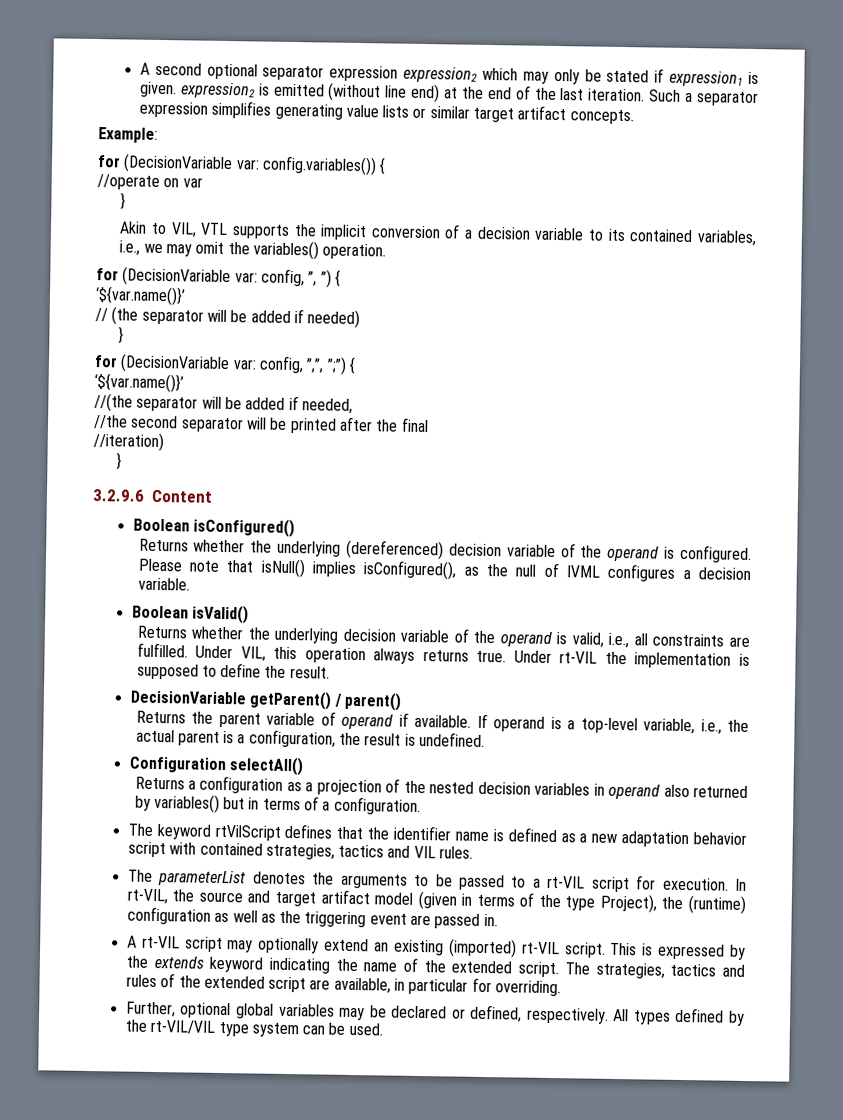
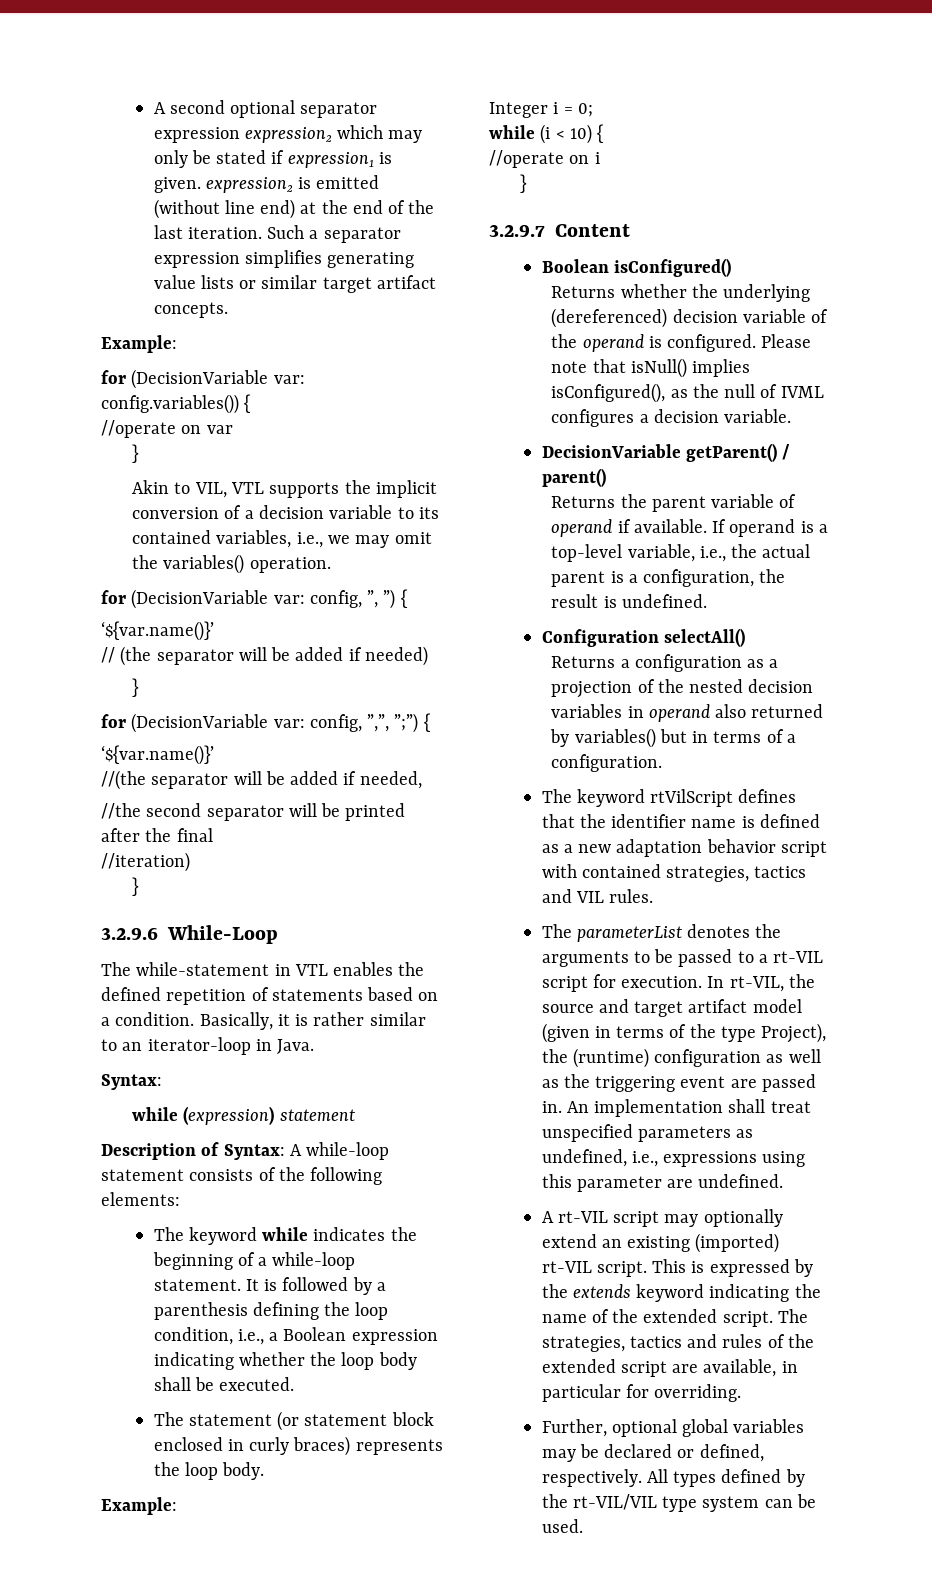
(145, 495) none -> [166,925,278,944] [101,962,425,976] [101,987,439,1005] [101,1012,426,1030] [101,1037,315,1055] [101,1074,162,1090] [132,1106,355,1125] [101,1142,390,1160] [101,1167,383,1185] [101,1192,180,1206] [153,1227,417,1245] [152,1252,356,1270] [153,1277,386,1295] [153,1302,389,1320] [153,1327,438,1345] [153,1352,417,1370] [153,1377,295,1391] [153,1411,434,1431] [153,1436,443,1456] [153,1462,265,1480] [101,1497,177,1515] [489,102,593,118] [489,124,605,144] [489,150,600,168] [520,174,528,193] [489,224,545,237] While-Loop // The while-statement in VTL enables the defined repetition of statements based on a condition. Basically, it is rather similar to an iterator-loop in Java. // Syntax: // while (expression) statement // Description of Syntax: A while-loop statement consists of the following elements: // The keyword while indicates the beginning of a while-loop statement. It is followed by a parenthesis defining the loop condition, i.e., a Boolean expression indicating whether the loop body shall be executed. // The statement (or statement block enclosed in curly braces) represents the loop body. // Example: // Integer i = 0; // while (i < 10) { // //operate on i // } // 3.2.9.7
[131,604,250,624] [136,625,751,649] [136,642,750,669] [136,662,330,680] // Boolean isValid() // Returns whether the underlying decision variable of the operand is valid, i.e., all constraints are fulfilled. Under VIL, this operation always returns true. Under rt-VIL the implementation is supposed to define the result. -> (792, 416) none
(498, 920) none -> [566,1099,811,1117] [541,1124,754,1142] [541,1149,806,1167] [541,1174,784,1192] An implementation shall treat unspecified parameters as undefined, i.e., expressions using this parameter are undefined.

